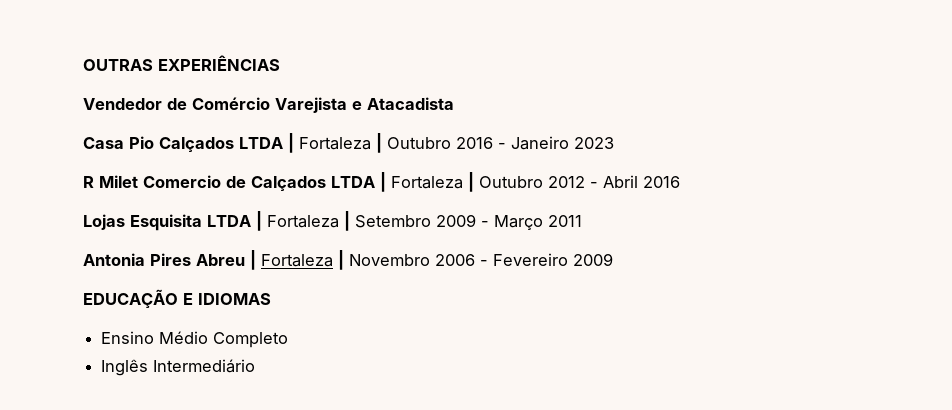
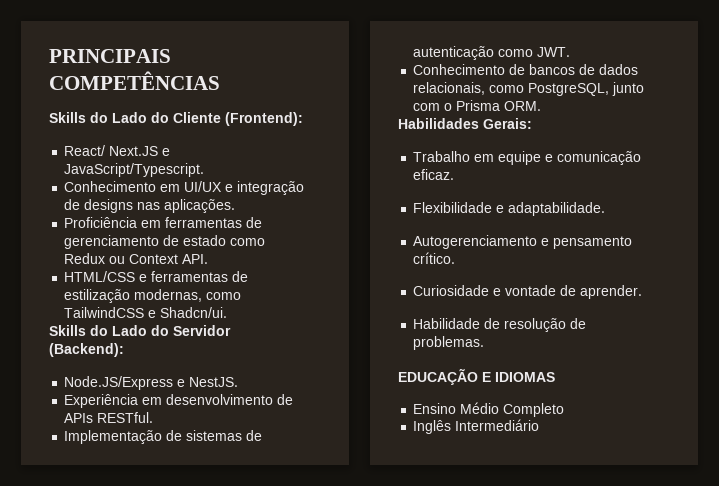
[83,55,280,71] [83,97,454,113] [83,133,614,153] [83,172,680,192] [83,211,582,231] [83,250,613,270] OUTRAS EXPERIÊNCIAS // Vendedor de Comércio Varejista e Atacadista // Casa Pio Calçados LTDA | Fortaleza | Outubro 2016 - Janeiro 2023 // R Milet Comercio de Calçados LTDA | Fortaleza | Outubro 2012 - Abril 2016 // Lojas Esquisita LTDA | Fortaleza | Setembro 2009 - Março 2011 // Antonia Pires Abreu | Fortaleza | Novembro 2006 - Fevereiro 2009 -> [49,49,171,63] [49,71,220,90] [49,112,303,126] [64,145,171,156] [64,163,205,177] [64,181,305,195] [64,199,236,213] [64,217,263,228] [64,235,266,249] [64,253,209,264] [64,271,249,282] [64,289,242,303] [64,307,228,318] [49,325,231,336] [49,343,124,357] [64,376,239,390] [64,394,294,408] [64,412,154,423] [64,430,263,444] [413,46,571,60] [413,64,639,75] [413,82,645,96] [413,100,542,111] [398,118,532,129] [413,151,642,165] [413,169,455,180] [413,202,606,216] [413,235,633,249] [413,252,456,264] [413,285,643,299] [413,318,587,332] [413,336,485,350] PRINCIPAIS COMPETÊNCIAS // Skills do Lado do Cliente (Frontend): // React/ Next.JS e JavaScript/Typescript. // Conhecimento em UI/UX e integração de designs nas aplicações. // Proficiência em ferramentas de gerenciamento de estado como Redux ou Context API. // HTML/CSS e ferramentas de estilização modernas, como TailwindCSS e Shadcn/ui. // Skills do Lado do Servidor (Backend): // Node.JS/Express e NestJS. // Experiência em desenvolvimento de APIs RESTful. // Implementação de sistemas de autenticação como JWT. // Conhecimento de bancos de dados relacionais, como PostgreSQL, junto com o Prisma ORM. // Habilidades Gerais: // Trabalho em equipe e comunicação eficaz. // Flexibilidade e adaptabilidade. // Autogerenciamento e pensamento crítico. // Curiosidade e vontade de aprender. // Habilidade de resolução de problemas.

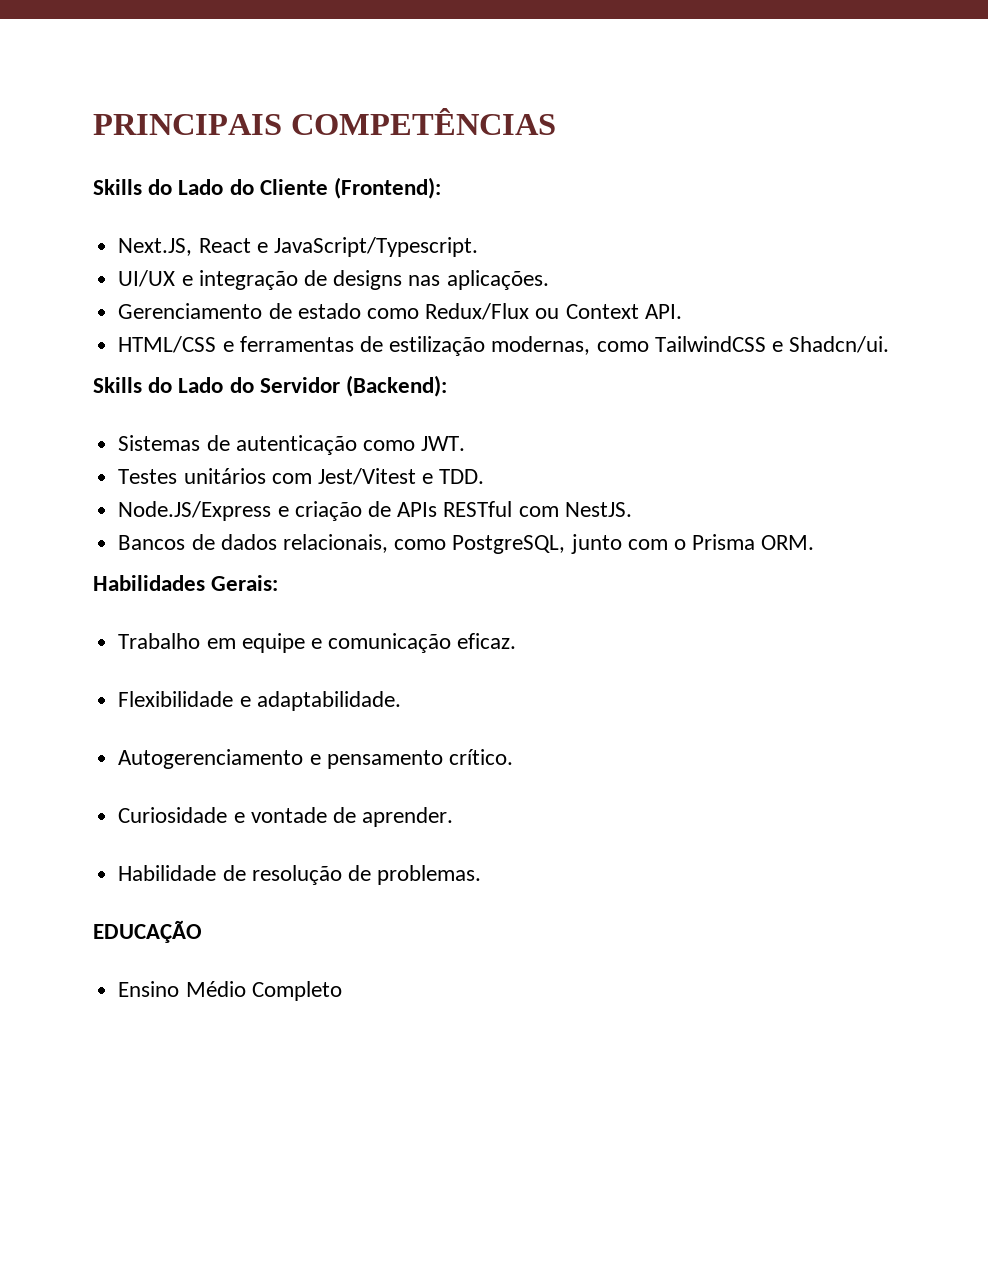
[64,145,159,156] React/ Next.JS -> [118,238,251,256] Next.JS, React
[64,181,181,192] Conhecimento em -> (478, 247) none
[64,217,263,228] [64,235,160,249] Proficiência em ferramentas de gerenciamento -> [118,303,263,319] Gerenciamento
[64,253,106,264] Redux -> [425,303,530,320] Redux/Flux
[64,376,239,390] [64,394,294,408] [64,412,154,423] [64,430,263,444] [413,46,571,60] [413,64,576,75] Node.JS/Express e NestJS. // Experiência em desenvolvimento de APIs RESTful. // Implementação de sistemas de autenticação como JWT. // Conhecimento de bancos -> [118,435,466,455] [118,468,485,485] [118,501,632,521] [118,535,186,550] Sistemas de autenticação como JWT. // Testes unitários com Jest/Vitest e TDD. // Node.JS/Express e criação de APIs RESTful com NestJS. // Bancos
[482,372,555,382] E IDIOMAS -> (202, 931) none
[413,419,540,434] // Inglês Intermediário -> (342, 991) none

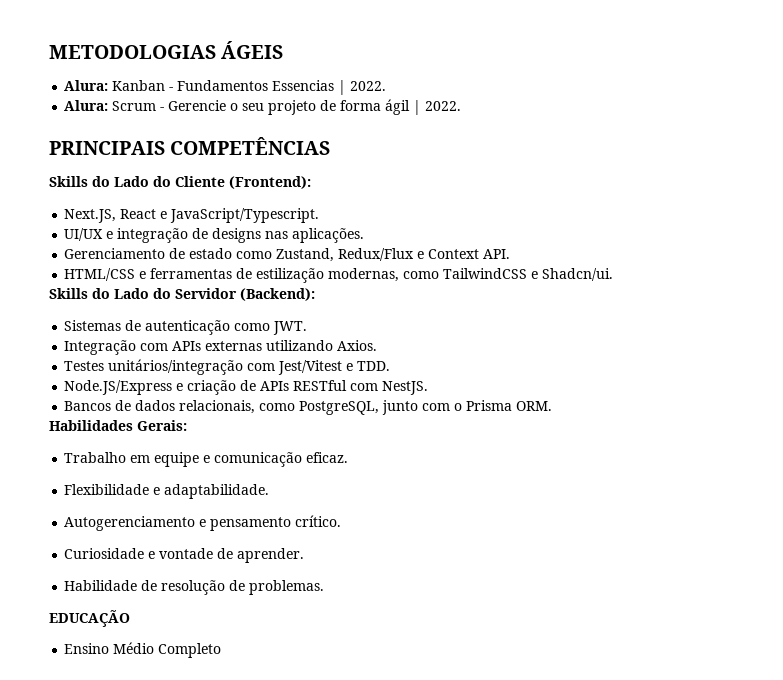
(93, 124) none -> [49,41,284,59] [64,80,387,95] [64,99,462,115] METODOLOGIAS ÁGEIS // Alura: Kanban - Fundamentos Essencias | 2022. // Alura: Scrum - Gerencie o seu projeto de forma ágil | 2022. //
[425,303,560,320] Redux/Flux ou -> [276,248,425,262] Zustand, Redux/Flux e
(466, 443) none -> [64,340,378,355] // Integração com APIs externas utilizando Axios.
[183,468,266,484] unitários -> [108,359,244,375] unitários/integração

